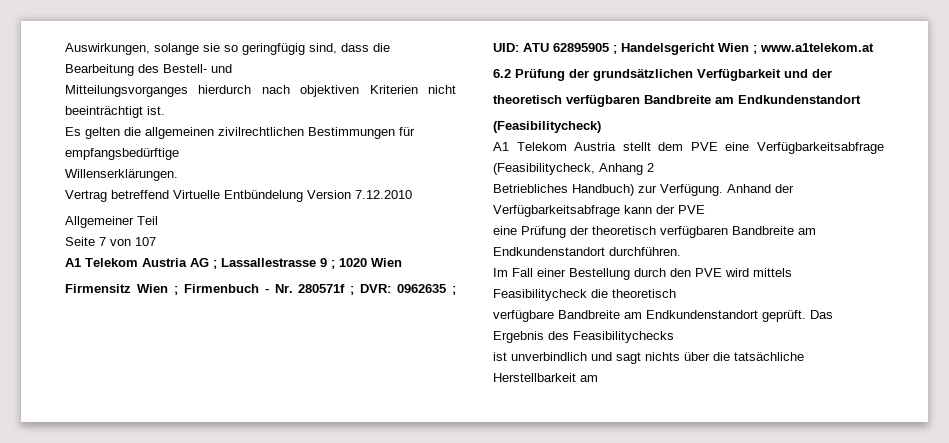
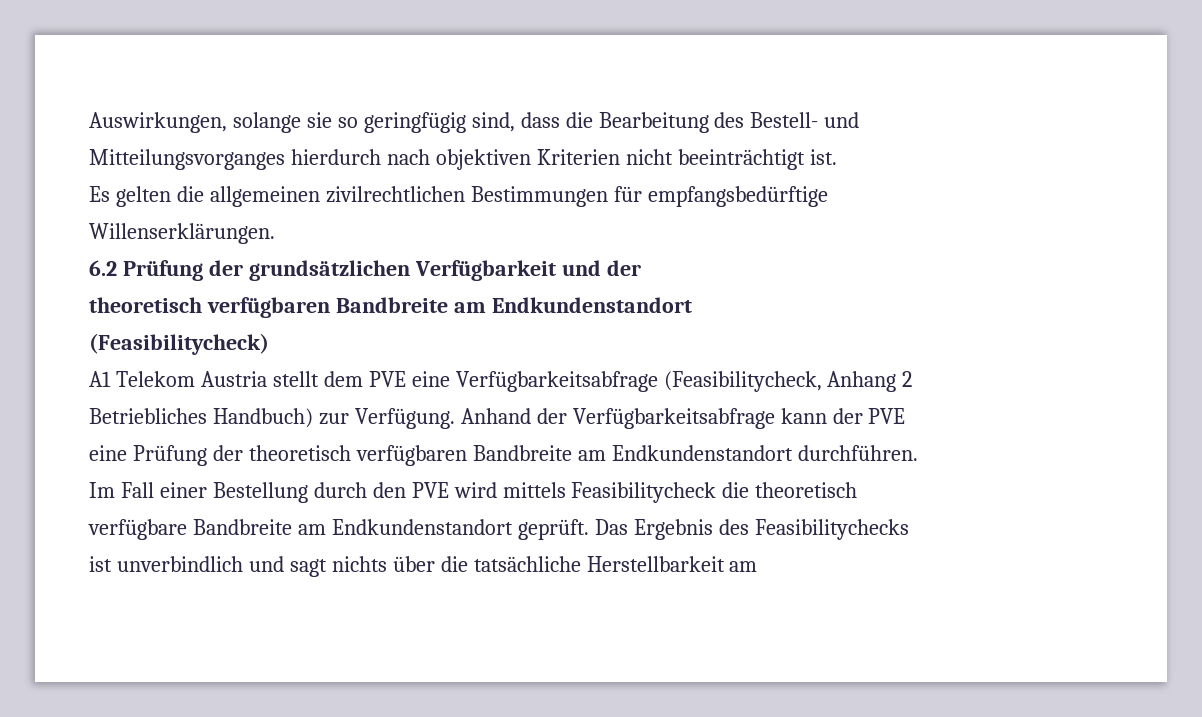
[65,190,412,202] [65,216,158,228] [65,237,156,246] [65,258,402,269] [65,284,456,295] [493,43,874,55] // Vertrag betreffend Virtuelle Entbündelung Version 7.12.2010 // Allgemeiner Teil // Seite 7 von 107 // A1 Telekom Austria AG ; Lassallestrasse 9 ; 1020 Wien // Firmensitz Wien ; Firmenbuch - Nr. 280571f ; DVR: 0962635 ; UID: ATU 62895905 ; Handelsgericht Wien ; www.a1telekom.at -> (275, 233) none

